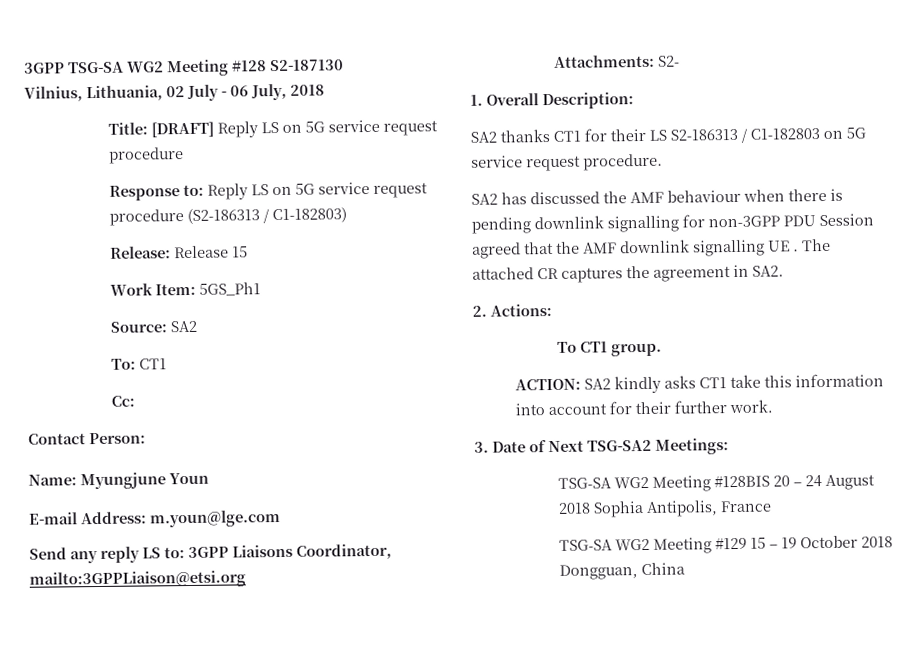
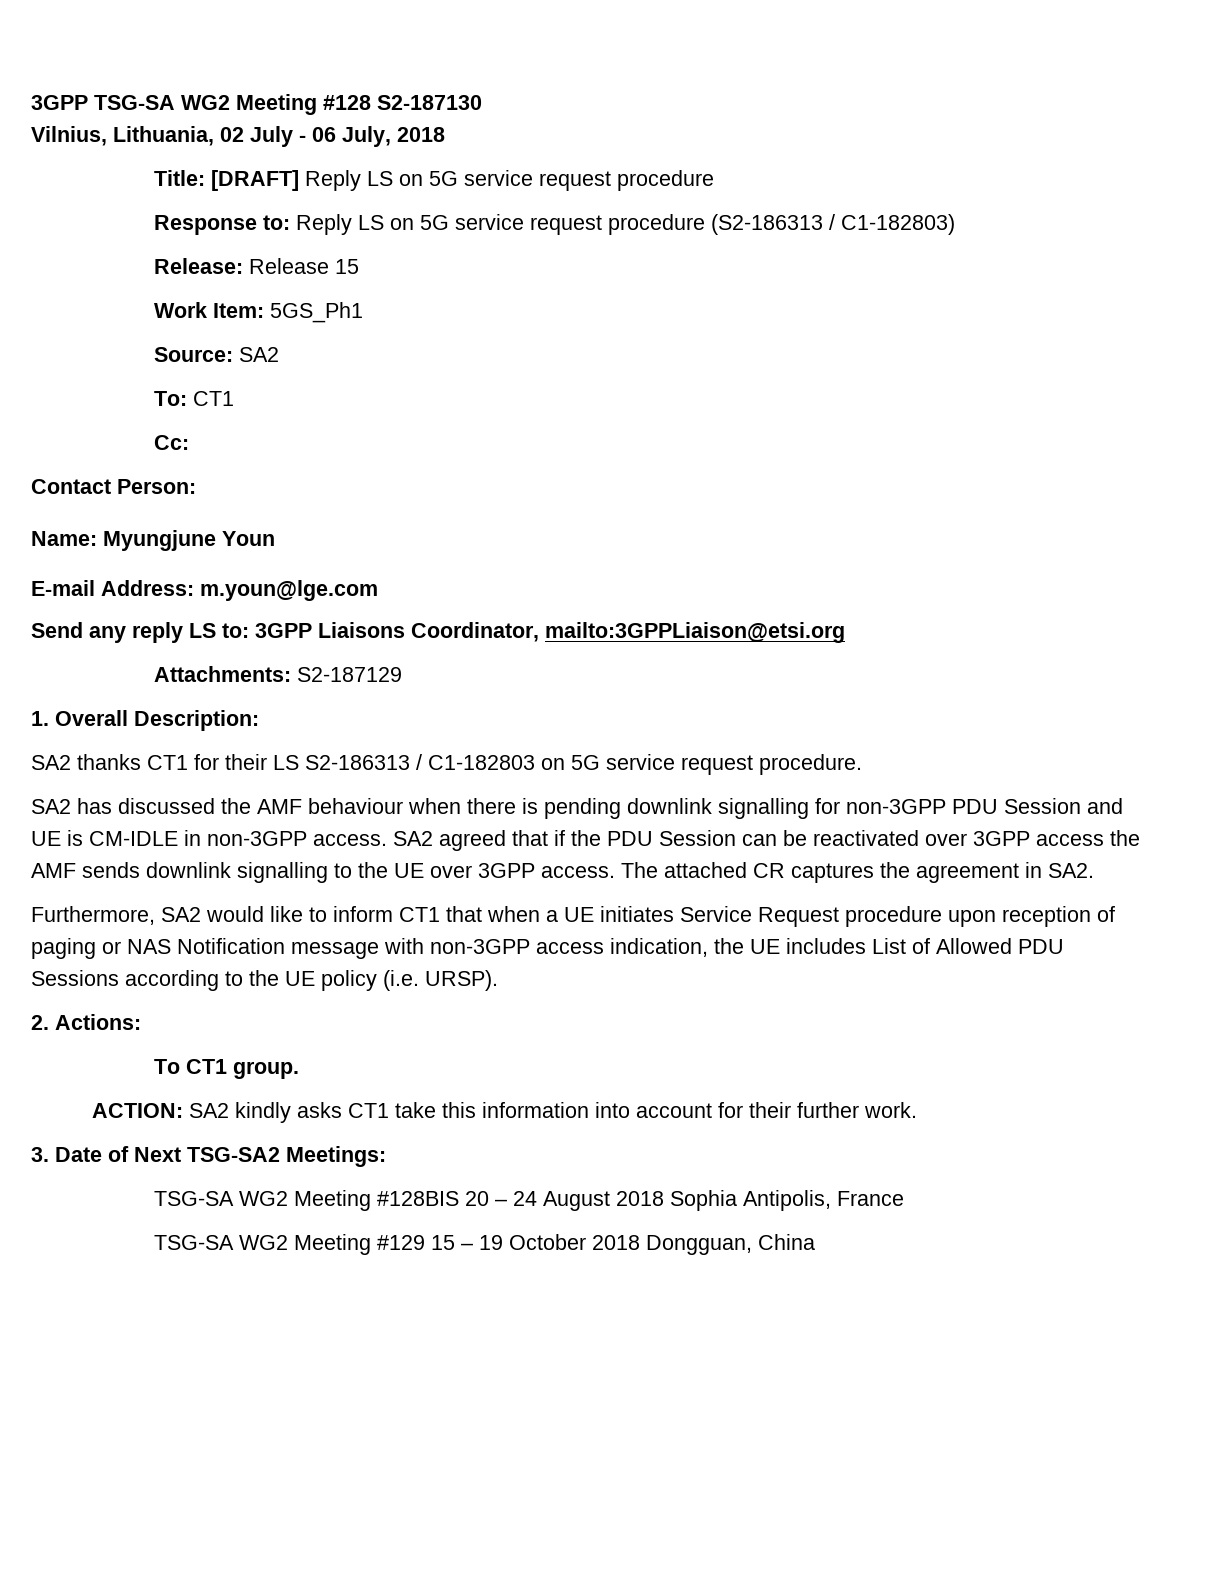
[657,55,680,67] S2- -> [296,667,402,682] S2-187129
[472,239,799,259] agreed that the AMF downlink signalling UE . -> [1087,798,1123,814] [31,830,1140,851] [31,862,615,883] and UE is CM-IDLE in non-3GPP access. SA2 agreed that if the PDU Session can be reactivated over 3GPP access the AMF sends downlink signalling to the UE over 3GPP access.
(784, 271) none -> [31,906,1115,927] [31,938,1064,959] [31,970,498,991] // Furthermore, SA2 would like to inform CT1 that when a UE initiates Service Request procedure upon reception of paging or NAS Notification message with non-3GPP access indication, the UE includes List of Allowed PDU Sessions according to the UE policy (i.e. URSP).

